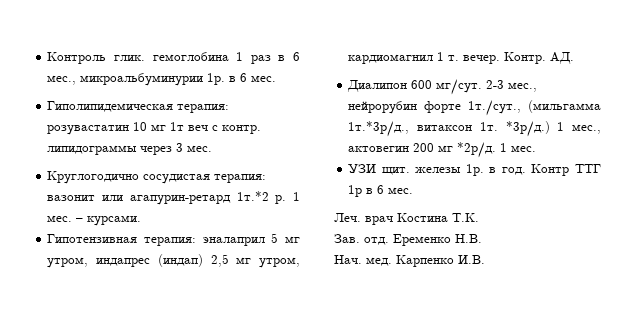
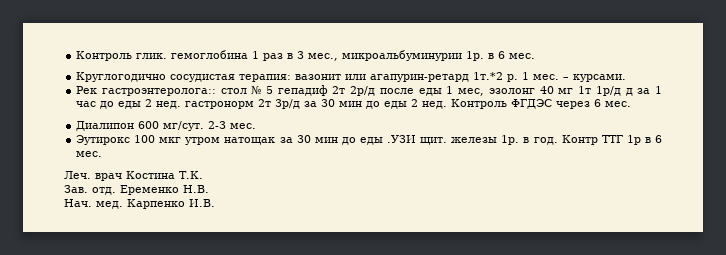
[293,52,300,61] 6 -> [297,51,305,59] 3
[47,101,230,113] [47,122,262,135] [47,143,213,155] // Гиполипидемическая терапия: розувастатин 10 мг 1т веч с контр. липидограммы через 3 мес. -> (536, 56) none
[47,233,300,246] [47,254,300,268] [348,52,575,64] [347,79,538,95] [348,100,601,116] [348,121,601,137] [348,142,537,158] [348,164,377,174] Гипотензивная терапия: эналаприл 5 мг утром, индапрес (индап) 2,5 мг утром, кардиомагнил 1 т. вечер. Контр. АД. // Диалипон 600 мг/сут. 2-3 мес., нейрорубин форте 1т./сут., (мильгамма 1т.*3р/д., витаксон 1т. *3р/д.) 1 мес., актовегин 200 мг *2р/д. 1 мес. // УЗИ -> [76,85,663,96] [76,99,632,109] [76,121,257,131] [76,135,417,145] Рек гастроэнтеролога:: стол № 5 гепадиф 2т 2р/д после еды 1 мес, эзолонг 40 мг 1т 1р/д д за 1 час до еды 2 нед. гастронорм 2т 3р/д за 30 мин до еды 2 нед. Контроль ФГДЭС через 6 мес. // Диалипон 600 мг/сут. 2-3 мес. // Эутирокс 100 мкг утром натощак за 30 мин до еды .УЗИ

